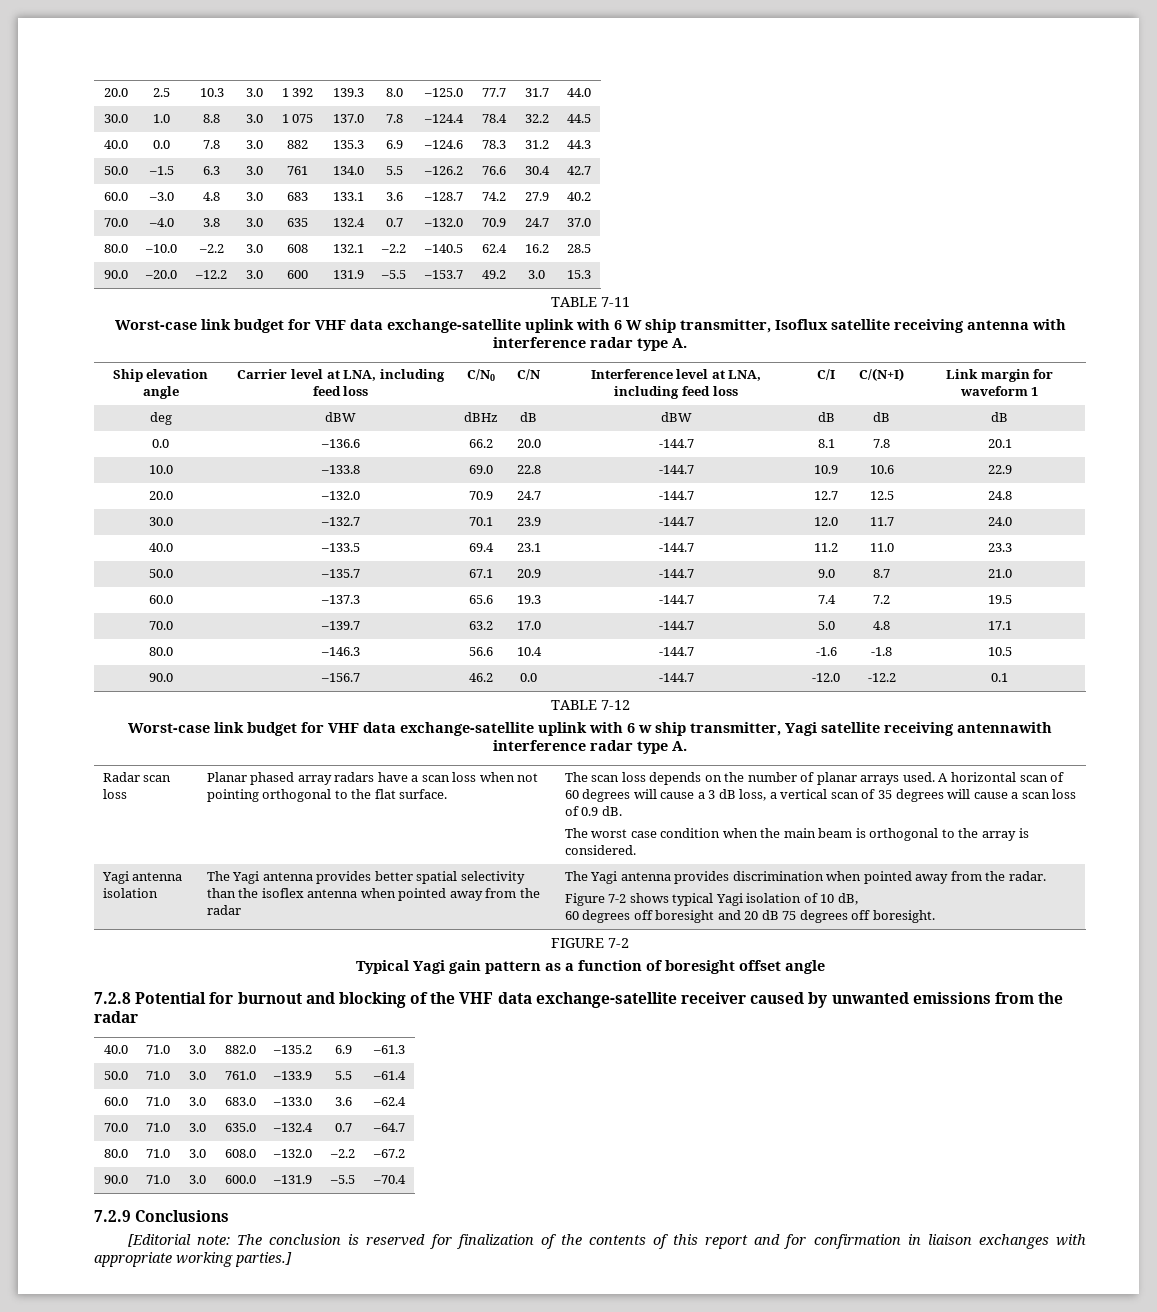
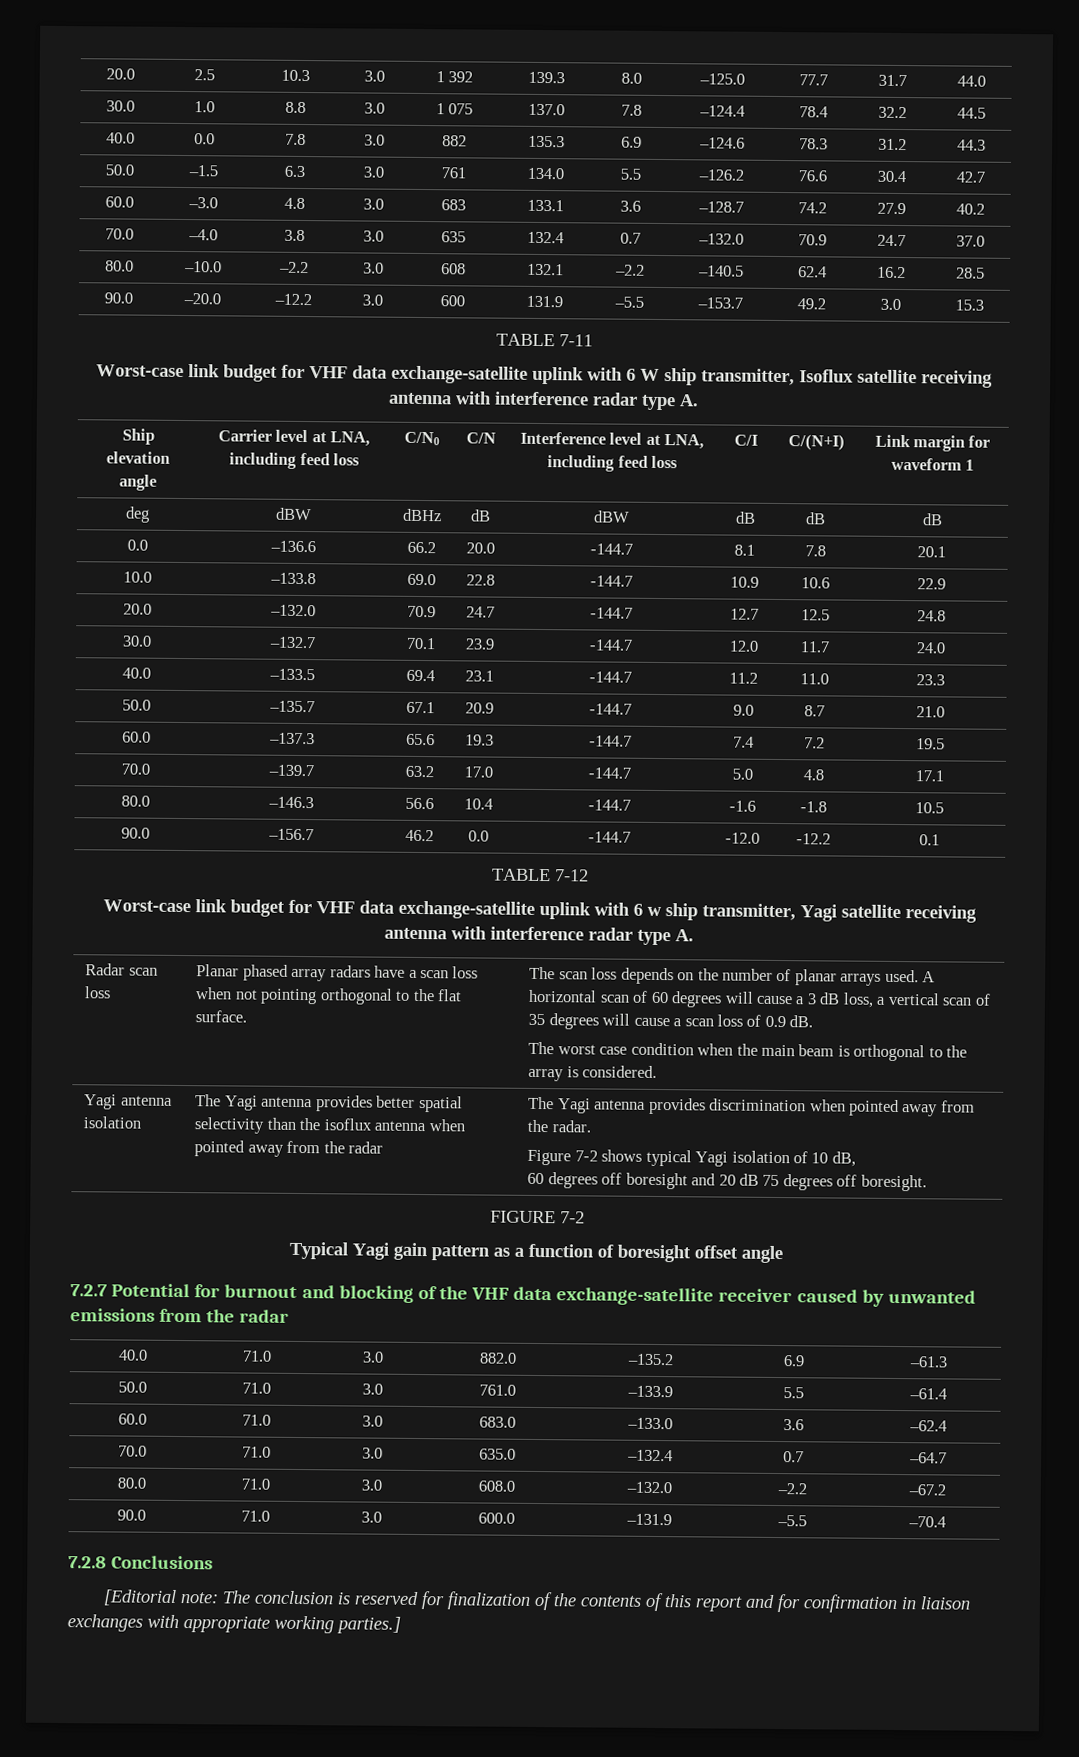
[957,722,1052,733] antennawith -> [384,926,487,940] antenna with
[261,888,304,898] isoflex -> [323,1118,372,1131] isoflux
[94,992,131,1004] 7.2.8 -> [70,1284,108,1297] 7.2.7
[94,1210,131,1222] 7.2.9 -> [68,1556,107,1569] 7.2.8

